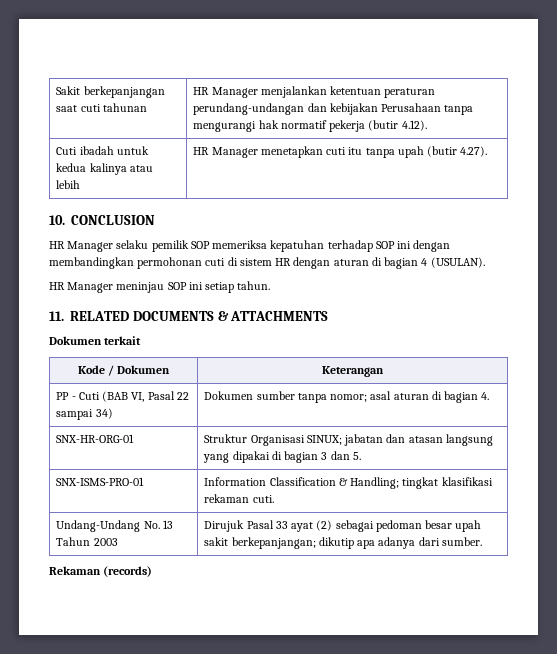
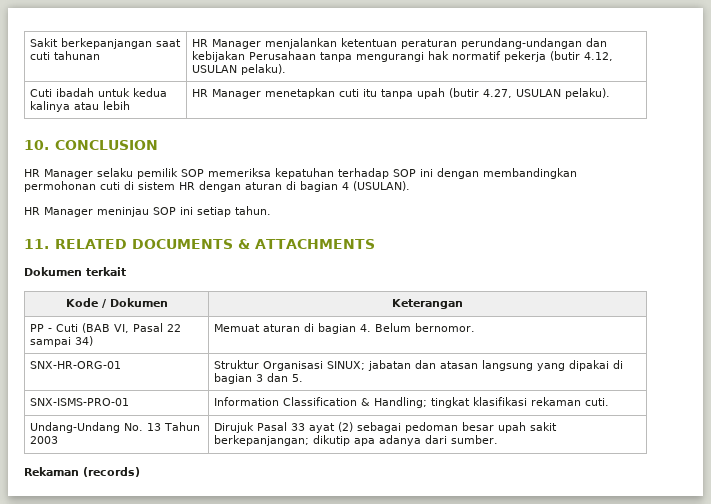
[401,120,427,131] 4.12). -> [583,52,613,61] [191,64,286,75] 4.12, USULAN pelaku).
[460,146,488,157] 4.27). -> [482,88,610,99] 4.27, USULAN pelaku).
[204,391,392,403] Dokumen sumber tanpa nomor; asal -> [213,324,260,332] Memuat
(490, 396) none -> [374,323,475,332] Belum bernomor.

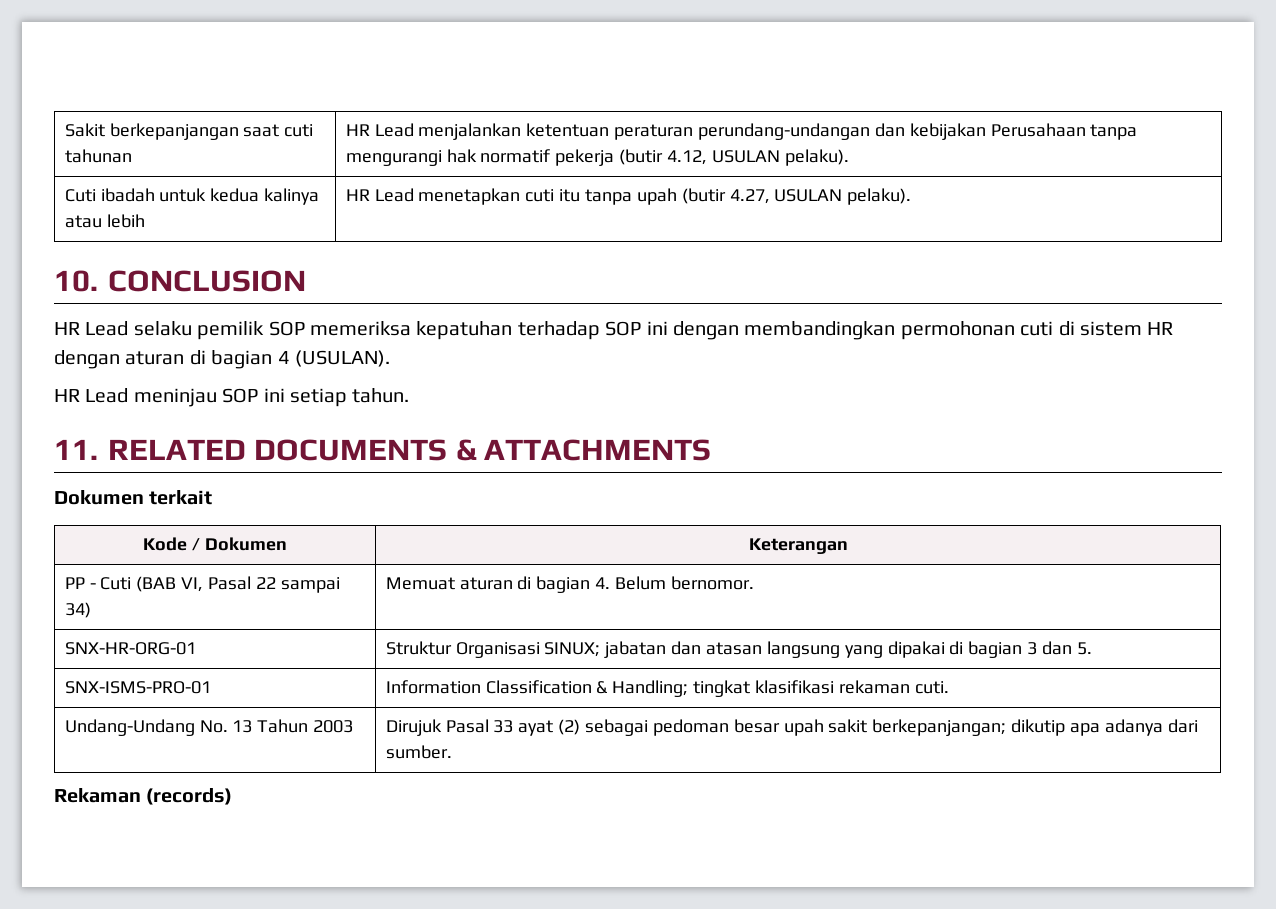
[211,39,261,49] Manager -> [374,123,414,137] Lead
[211,89,261,99] Manager -> [374,188,414,202] Lead
[44,169,93,179] Manager -> [85,321,129,336] Lead
[44,207,93,217] Manager -> [85,388,129,403] Lead

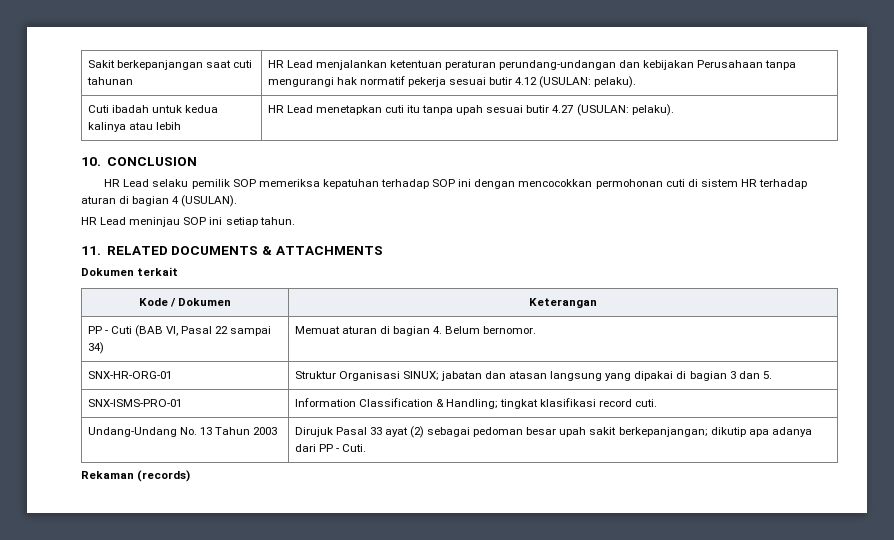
[619,149,780,165] (butir 4.12, USULAN -> [448,76,592,88] sesuai butir 4.12 (USULAN:
[681,188,843,204] (butir 4.27, USULAN -> [486,104,629,116] sesuai butir 4.27 (USULAN:
[744,321,896,340] membandingkan -> [518,179,593,187] mencocokkan
[54,350,120,369] dengan -> [759,179,808,189] terhadap
[838,680,910,694] rekaman -> [599,399,633,407] record
[385,745,452,759] sumber. -> [318,444,366,452] PP - Cuti.

